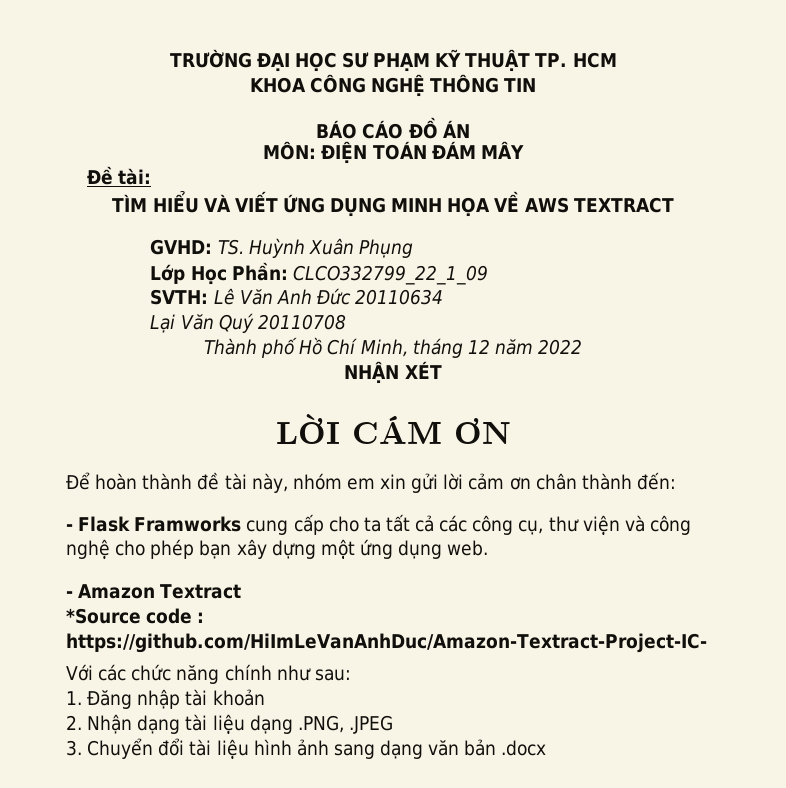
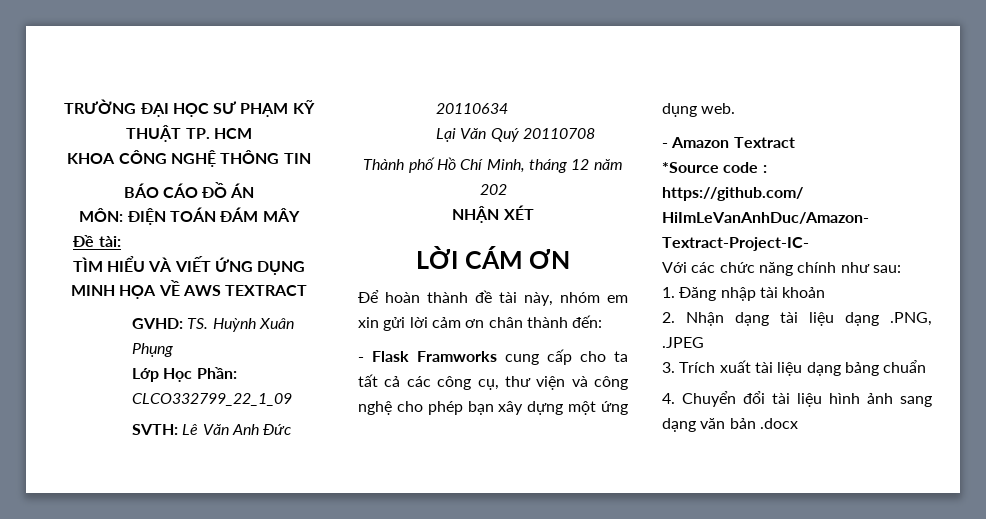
[538,339,583,355] 2022 -> [479,184,507,195] 202
(82, 748) none -> [679,360,927,376] [662,393,675,404] Trích xuất tài liệu dạng bảng chuẩn // 4.

